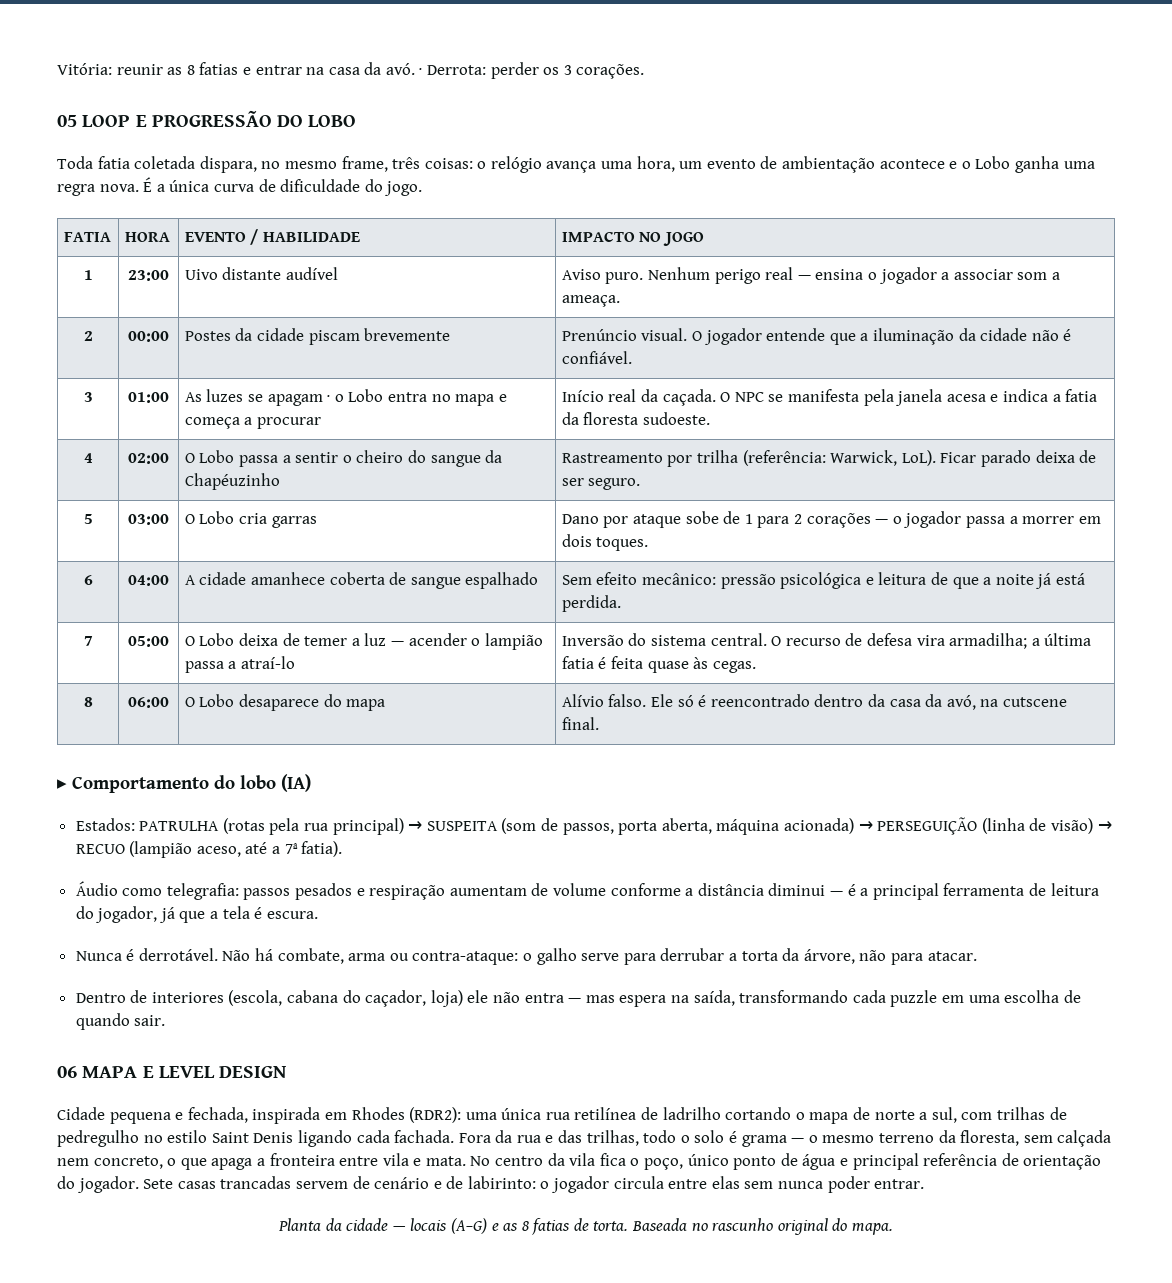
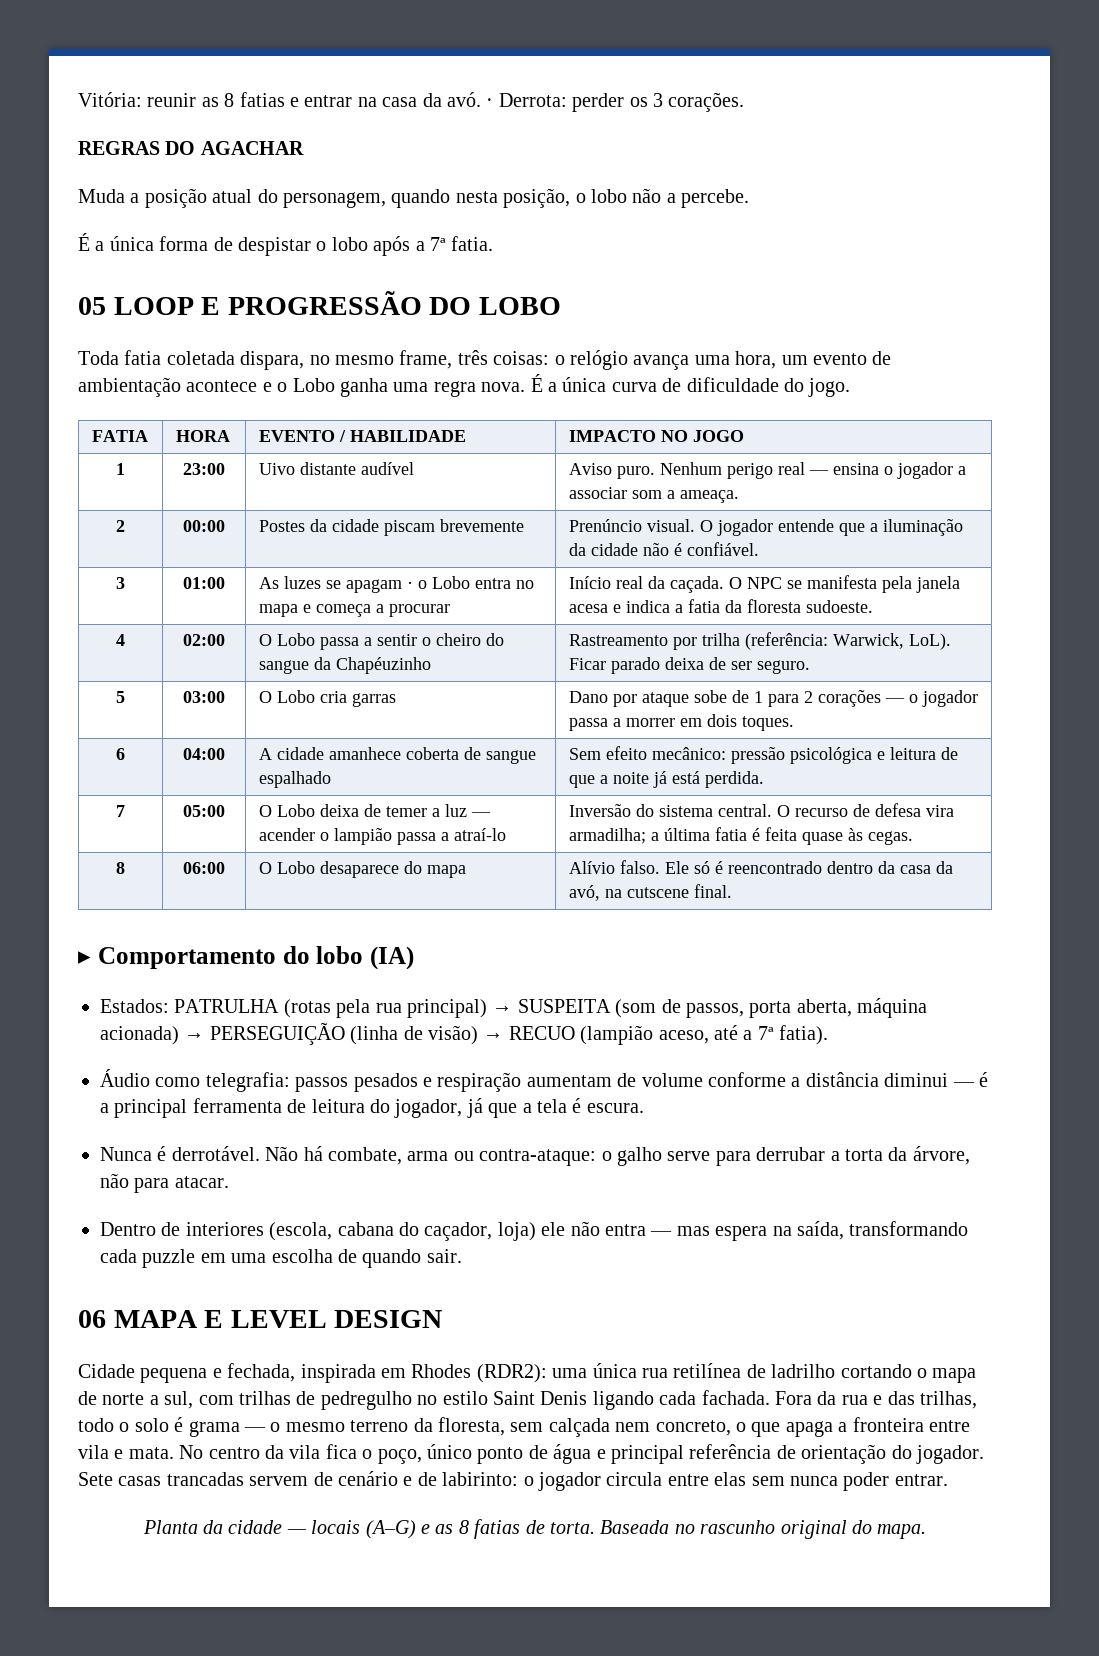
(645, 71) none -> [78,141,304,155] [78,188,750,208] [78,233,494,256] // REGRAS DO AGACHAR // Muda a posição atual do personagem, quando nesta posição, o lobo não a percebe. // É a única forma de despistar o lobo após a 7ª fatia.

